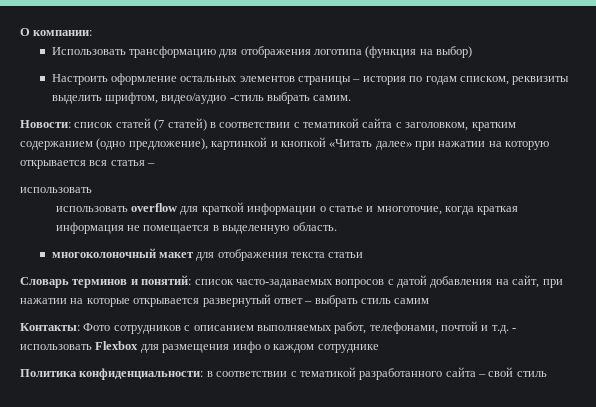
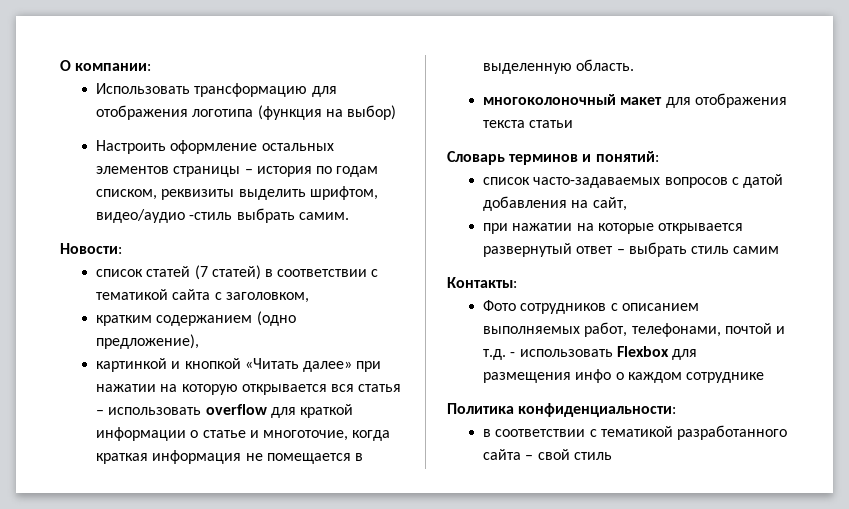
(71, 124) none -> (122, 248) //
(469, 126) none -> (309, 297) //
(208, 144) none -> (200, 341) //
[20,187,92,193] // использовать // -> (105, 412) none
(192, 280) none -> (659, 156) //
(540, 281) none -> (627, 204) //
(80, 327) none -> (517, 282) //
(204, 374) none -> (677, 410) //

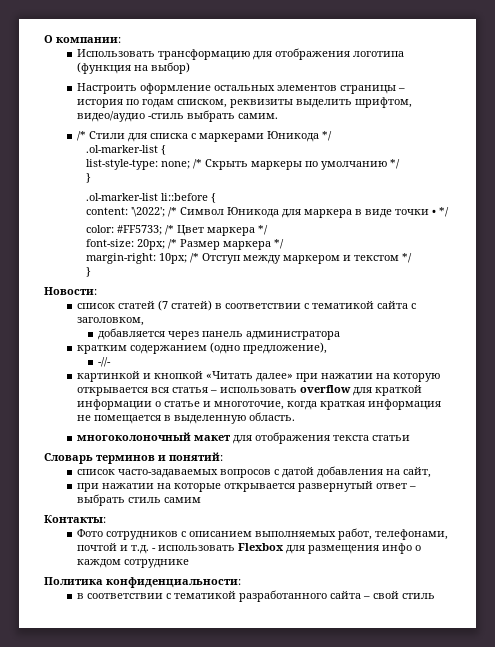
(349, 216) none -> [77,131,333,142] [85,145,166,155] [85,159,400,170] [85,173,91,183] [85,193,216,203] [85,207,449,218] [85,225,268,236] [85,239,284,250] [85,253,412,264] [85,267,91,277] // /* Стили для списка с маркерами Юникода */ // .ol-marker-list { // list-style-type: none; /* Скрыть маркеры по умолчанию */ // } // .ol-marker-list li::before { // content: '\2022'; /* Символ Юникода для маркера в виде точки • */ // color: #FF5733; /* Цвет маркера */ // font-size: 20px; /* Размер маркера */ // margin-right: 10px; /* Отступ между маркером и текстом */ // }
(309, 297) none -> [98,328,341,340] // добавляется через панель администратора
(200, 341) none -> [98,357,112,367] // -//-

